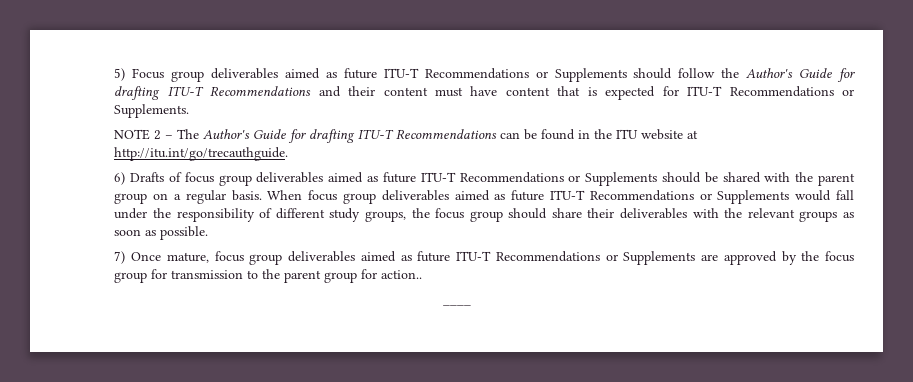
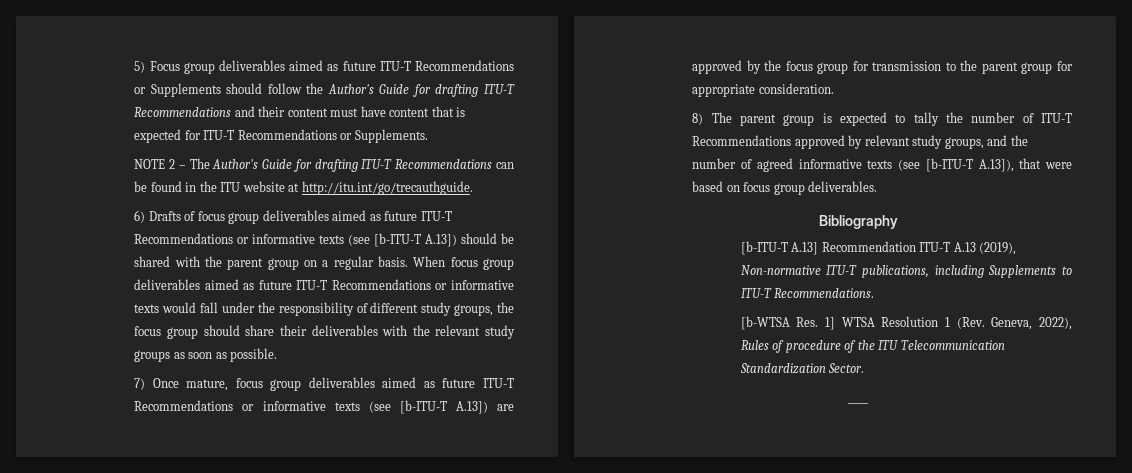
[585,172,658,186] Supplements -> [252,233,458,247] informative texts (see [b-ITU-T A.13])
[717,190,790,204] Supplements -> [451,280,514,290] [134,304,160,313] informative texts
(795, 213) none -> [485,325,516,339] study
[623,251,696,265] Supplements -> [262,400,488,414] informative texts (see [b-ITU-T A.13])
[381,270,423,279] action.. -> [692,83,834,97] [692,112,1072,126] [692,135,1028,149] [692,158,1072,172] [692,181,878,195] [818,215,898,229] [740,241,1017,255] [740,265,1072,278] [740,288,875,298] [740,316,1072,330] [740,340,1005,353] [739,363,865,374] appropriate consideration. // 8) The parent group is expected to tally the number of ITU-T Recommendations approved by relevant study groups, and the number of agreed informative texts (see [b-ITU-T A.13]), that were based on focus group deliverables. // Bibliography // [b-ITU-T A.13] Recommendation ITU-T A.13 (2019), Non-normative ITU-T publications, including Supplements to ITU-T Recommendations. // [b-WTSA Res. 1] WTSA Resolution 1 (Rev. Geneva, 2022), Rules of procedure of the ITU Telecommunication Standardization Sector.

